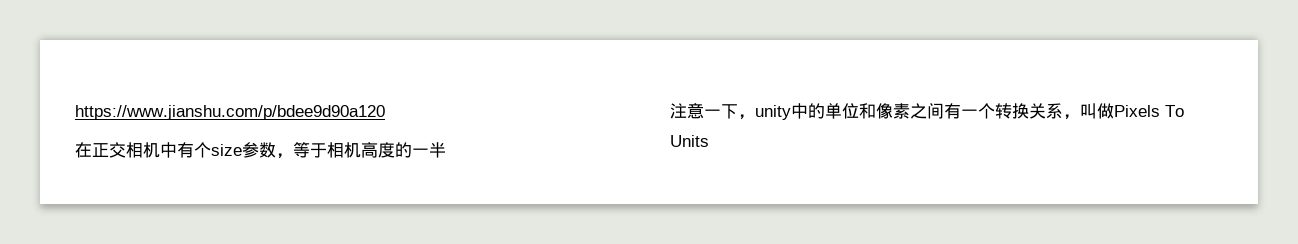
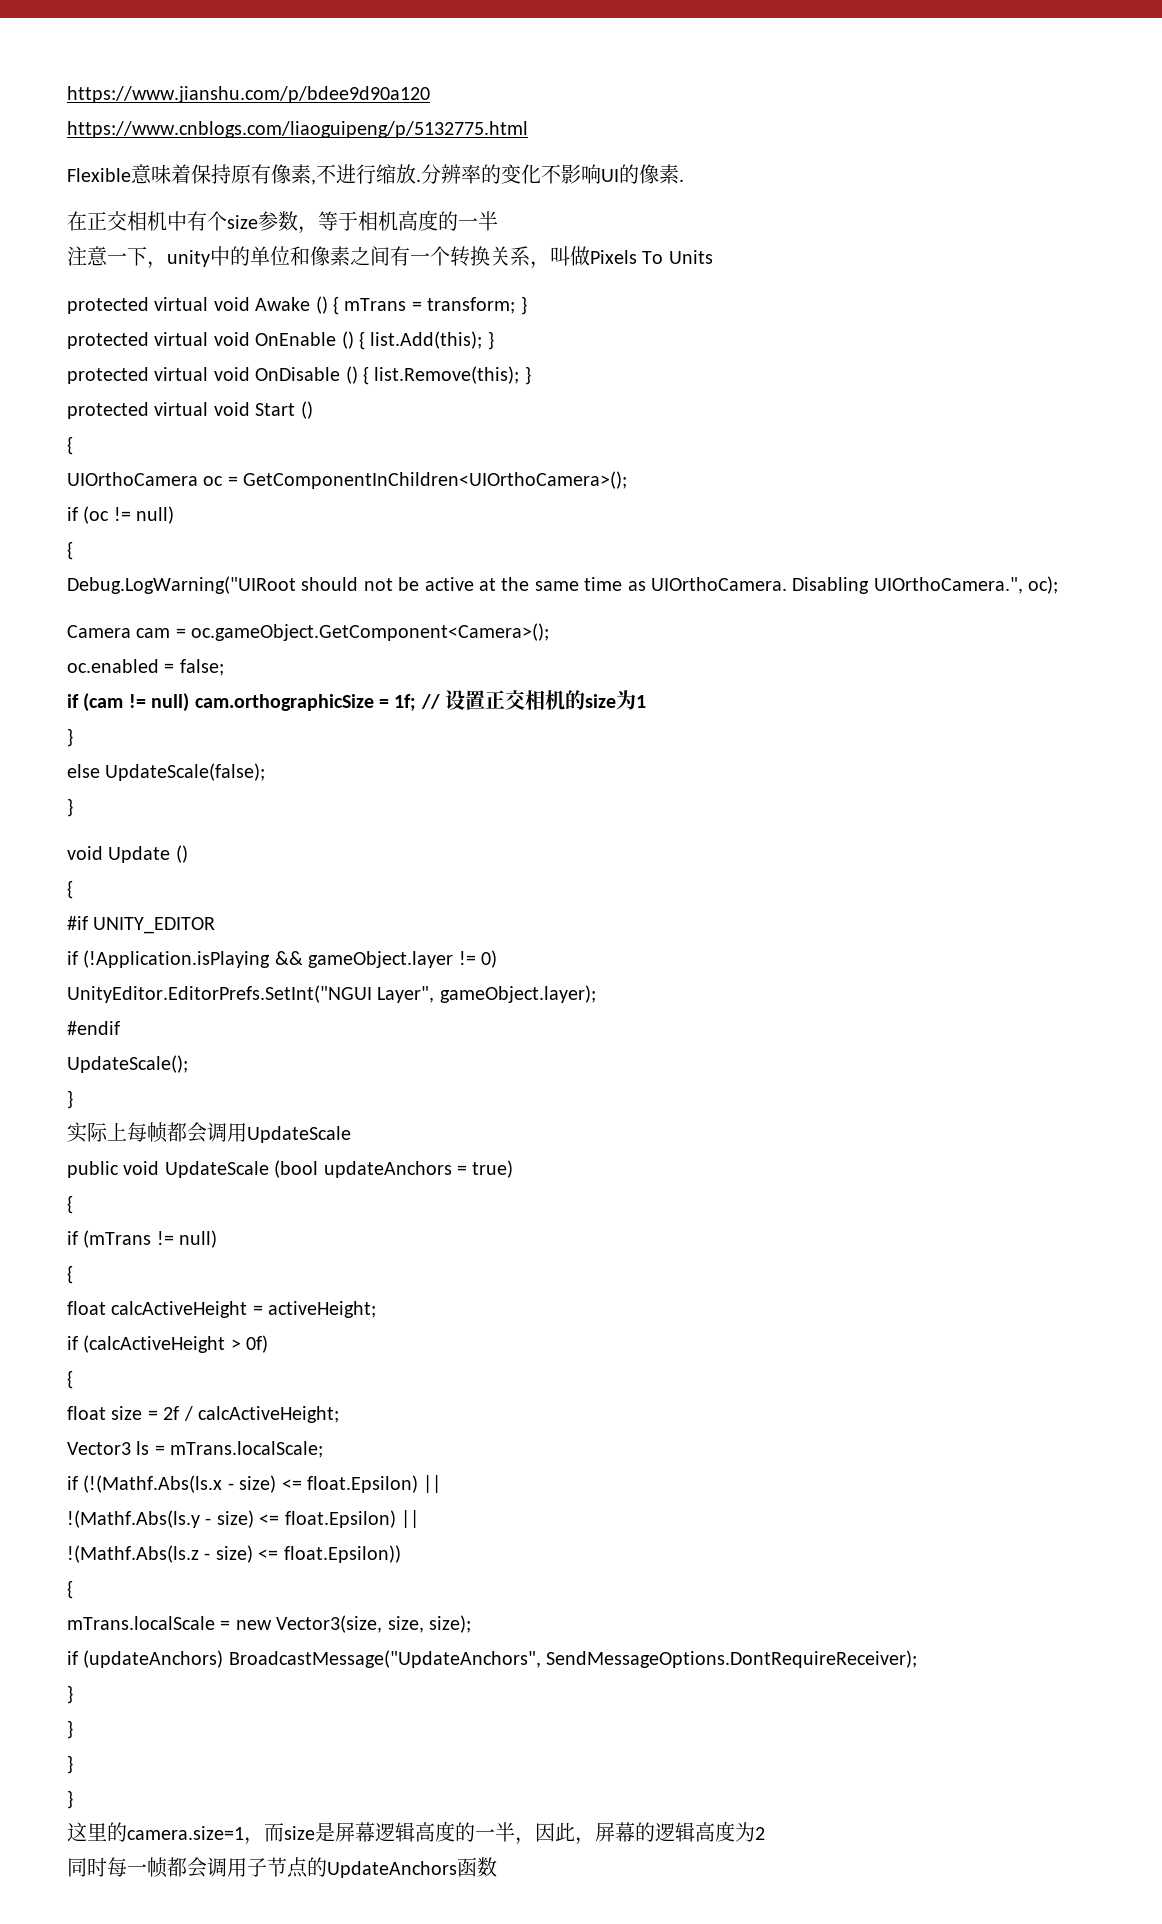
(385, 112) none -> [67,121,528,138] [67,164,684,185] // https://www.cnblogs.com/liaoguipeng/p/5132775.html // Flexible意味着保持原有像素,不进行缩放.分辨率的变化不影响UI的像素.
(709, 141) none -> [67,296,527,315] [67,331,494,350] [67,366,531,385] [67,401,313,419] [67,436,73,455] [67,471,628,489] [67,506,175,524] [67,541,73,560] [67,576,1059,594] [67,623,550,641] [67,659,224,676] [67,690,647,712] [67,728,73,747] [67,763,266,781] [67,798,73,817] [67,845,188,863] [67,880,73,899] [67,916,216,934] [67,950,497,968] [67,985,596,1003] [67,1021,120,1035] [67,1055,188,1073] [67,1090,73,1109] [67,1122,351,1143] [67,1160,514,1178] [67,1195,73,1214] [67,1230,218,1248] [67,1265,73,1284] [67,1301,377,1318] [67,1335,269,1353] [67,1370,73,1389] [67,1406,339,1423] [67,1441,324,1458] [67,1475,442,1493] [67,1510,419,1528] [67,1545,401,1563] [67,1580,73,1599] [67,1615,471,1633] [67,1650,918,1668] [67,1685,73,1704] [67,1720,73,1739] [67,1755,73,1774] [67,1790,73,1809] [67,1821,765,1845] [67,1857,497,1878] // protected virtual void Awake () { mTrans = transform; } // protected virtual void OnEnable () { list.Add(this); } // protected virtual void OnDisable () { list.Remove(this); } // protected virtual void Start () // { // UIOrthoCamera oc = GetComponentInChildren<UIOrthoCamera>(); // if (oc != null) // { // Debug.LogWarning("UIRoot should not be active at the same time as UIOrthoCamera. Disabling UIOrthoCamera.", oc); // Camera cam = oc.gameObject.GetComponent<Camera>(); // oc.enabled = false; // if (cam != null) cam.orthographicSize = 1f; // 设置正交相机的size为1 // } // else UpdateScale(false); // } // void Update () // { // #if UNITY_EDITOR // if (!Application.isPlaying && gameObject.layer != 0) // UnityEditor.EditorPrefs.SetInt("NGUI Layer", gameObject.layer); // #endif // UpdateScale(); // } // 实际上每帧都会调用UpdateScale // public void UpdateScale (bool updateAnchors = true) // { // if (mTrans != null) // { // float calcActiveHeight = activeHeight; // if (calcActiveHeight > 0f) // { // float size = 2f / calcActiveHeight; // Vector3 ls = mTrans.localScale; // if (!(Mathf.Abs(ls.x - size) <= float.Epsilon) || // !(Mathf.Abs(ls.y - size) <= float.Epsilon) || // !(Mathf.Abs(ls.z - size) <= float.Epsilon)) // { // mTrans.localScale = new Vector3(size, size, size); // if (updateAnchors) BroadcastMessage("UpdateAnchors", SendMessageOptions.DontRequireReceiver); // } // } // } // } // 这里的camera.size=1，而size是屏幕逻辑高度的一半，因此，屏幕的逻辑高度为2 // 同时每一帧都会调用子节点的UpdateAnchors函数

